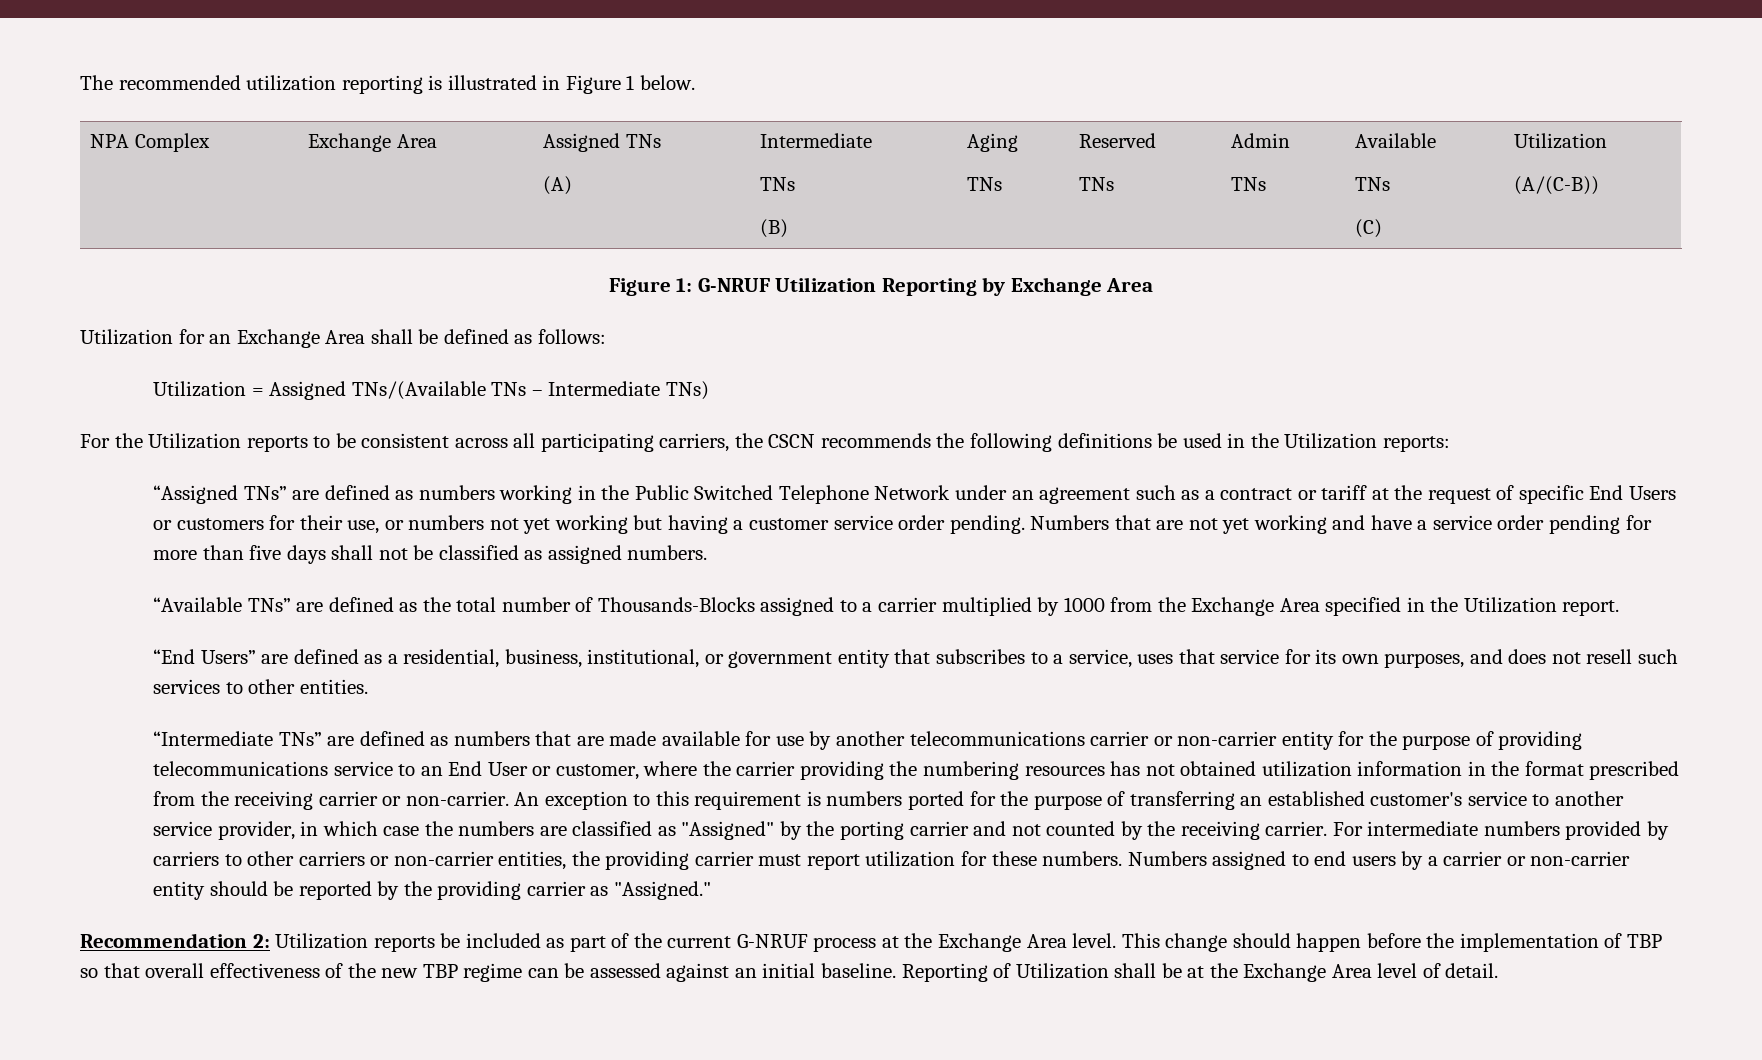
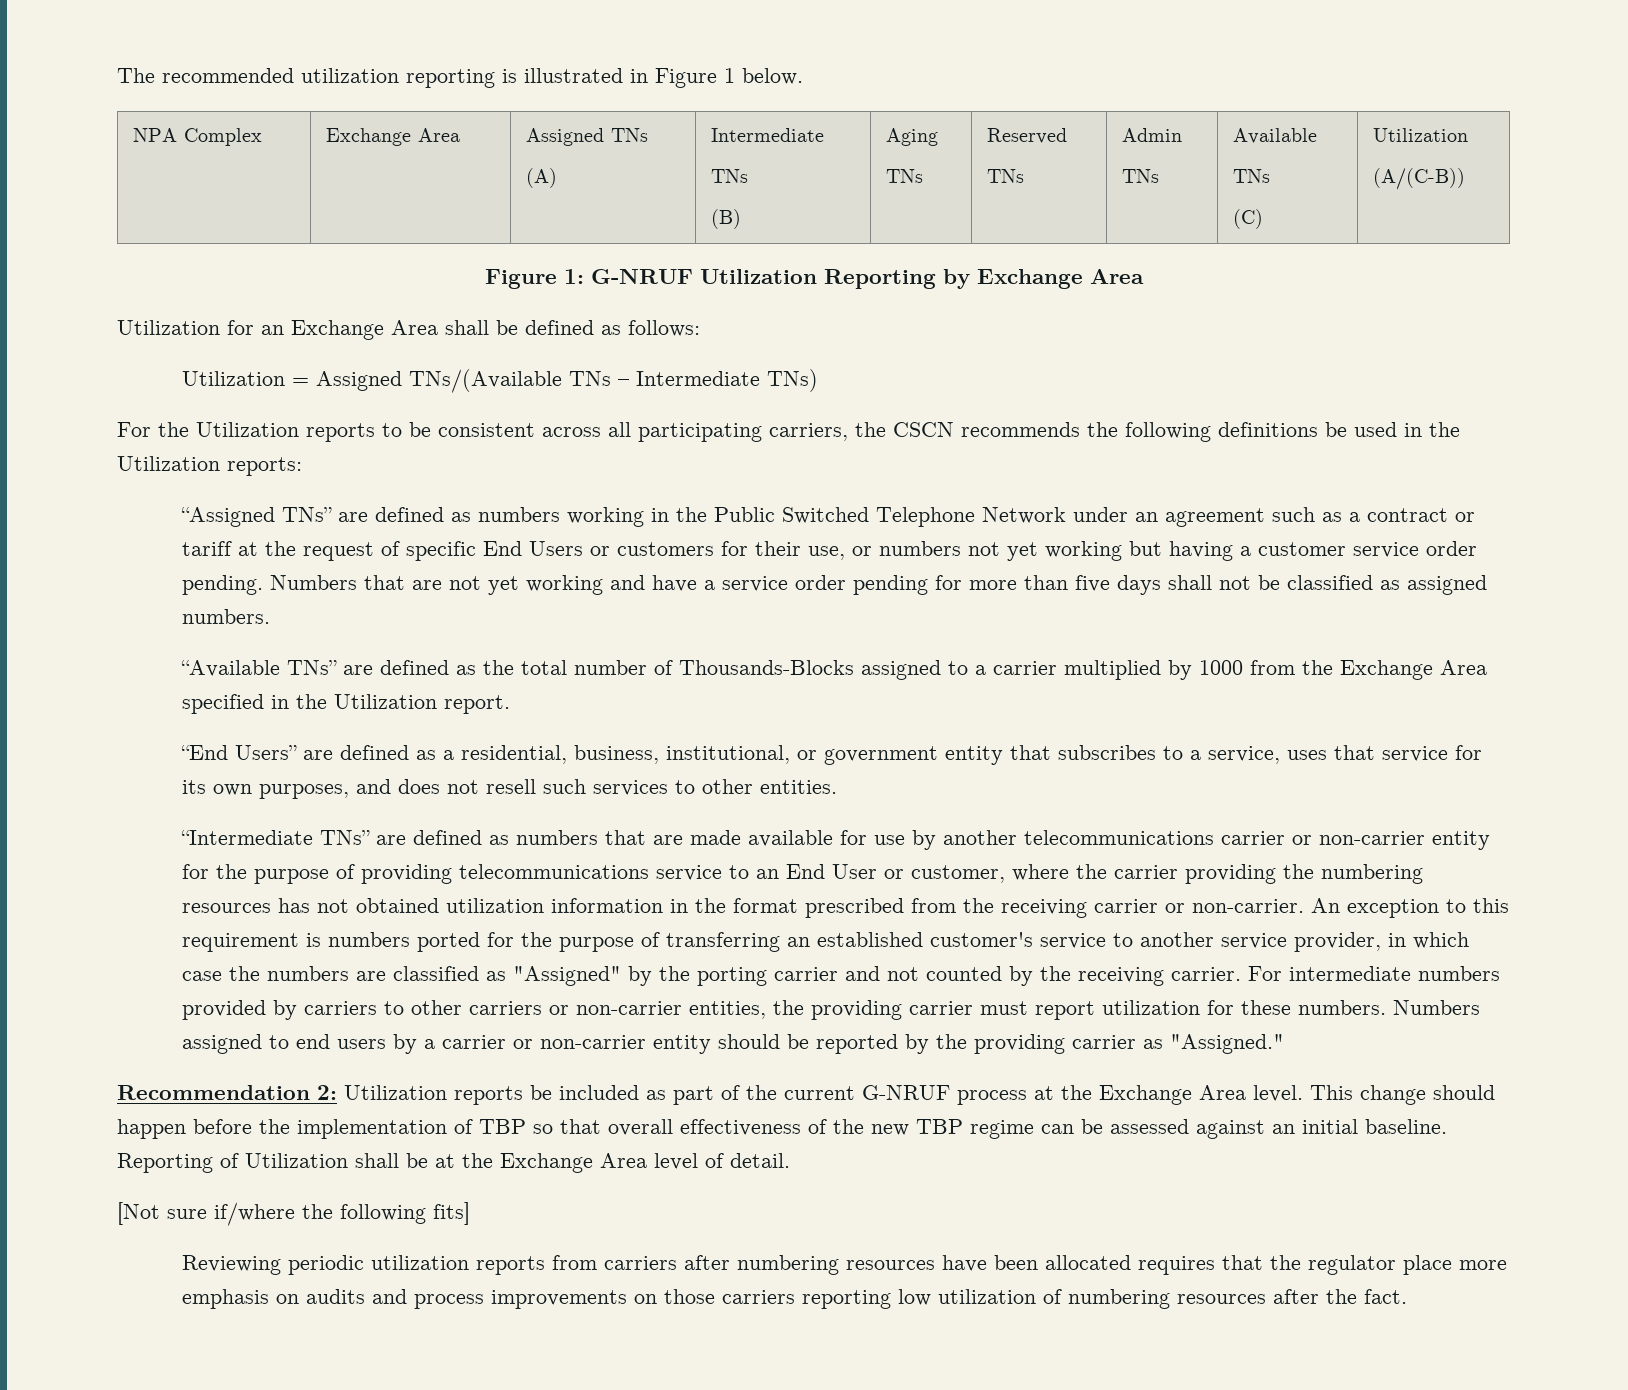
(1499, 970) none -> [117,1202,470,1226] [181,1255,1507,1275] [181,1289,1407,1309] // [Not sure if/where the following fits] // Reviewing periodic utilization reports from carriers after numbering resources have been allocated requires that the regulator place more emphasis on audits and process improvements on those carriers reporting low utilization of numbering resources after the fact.

